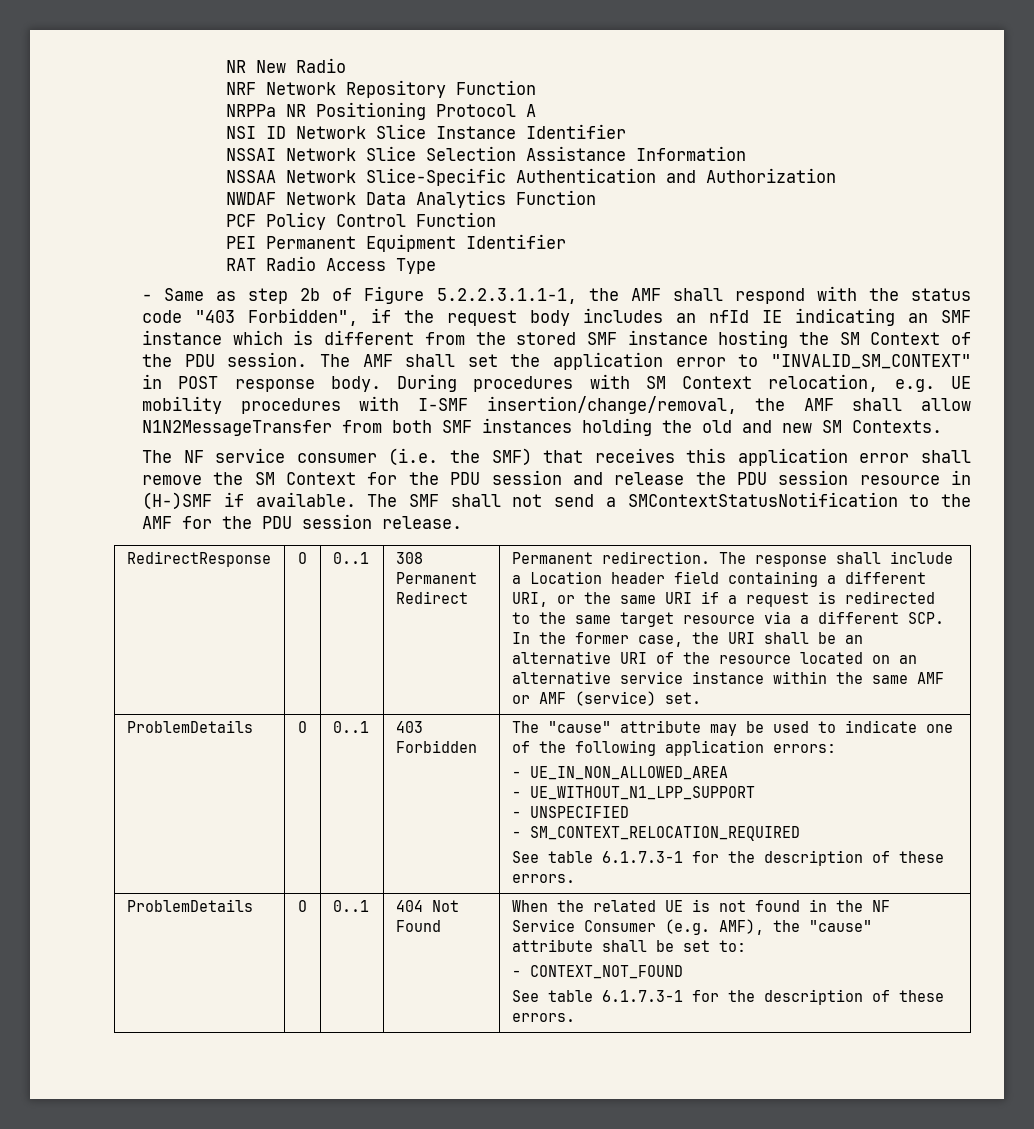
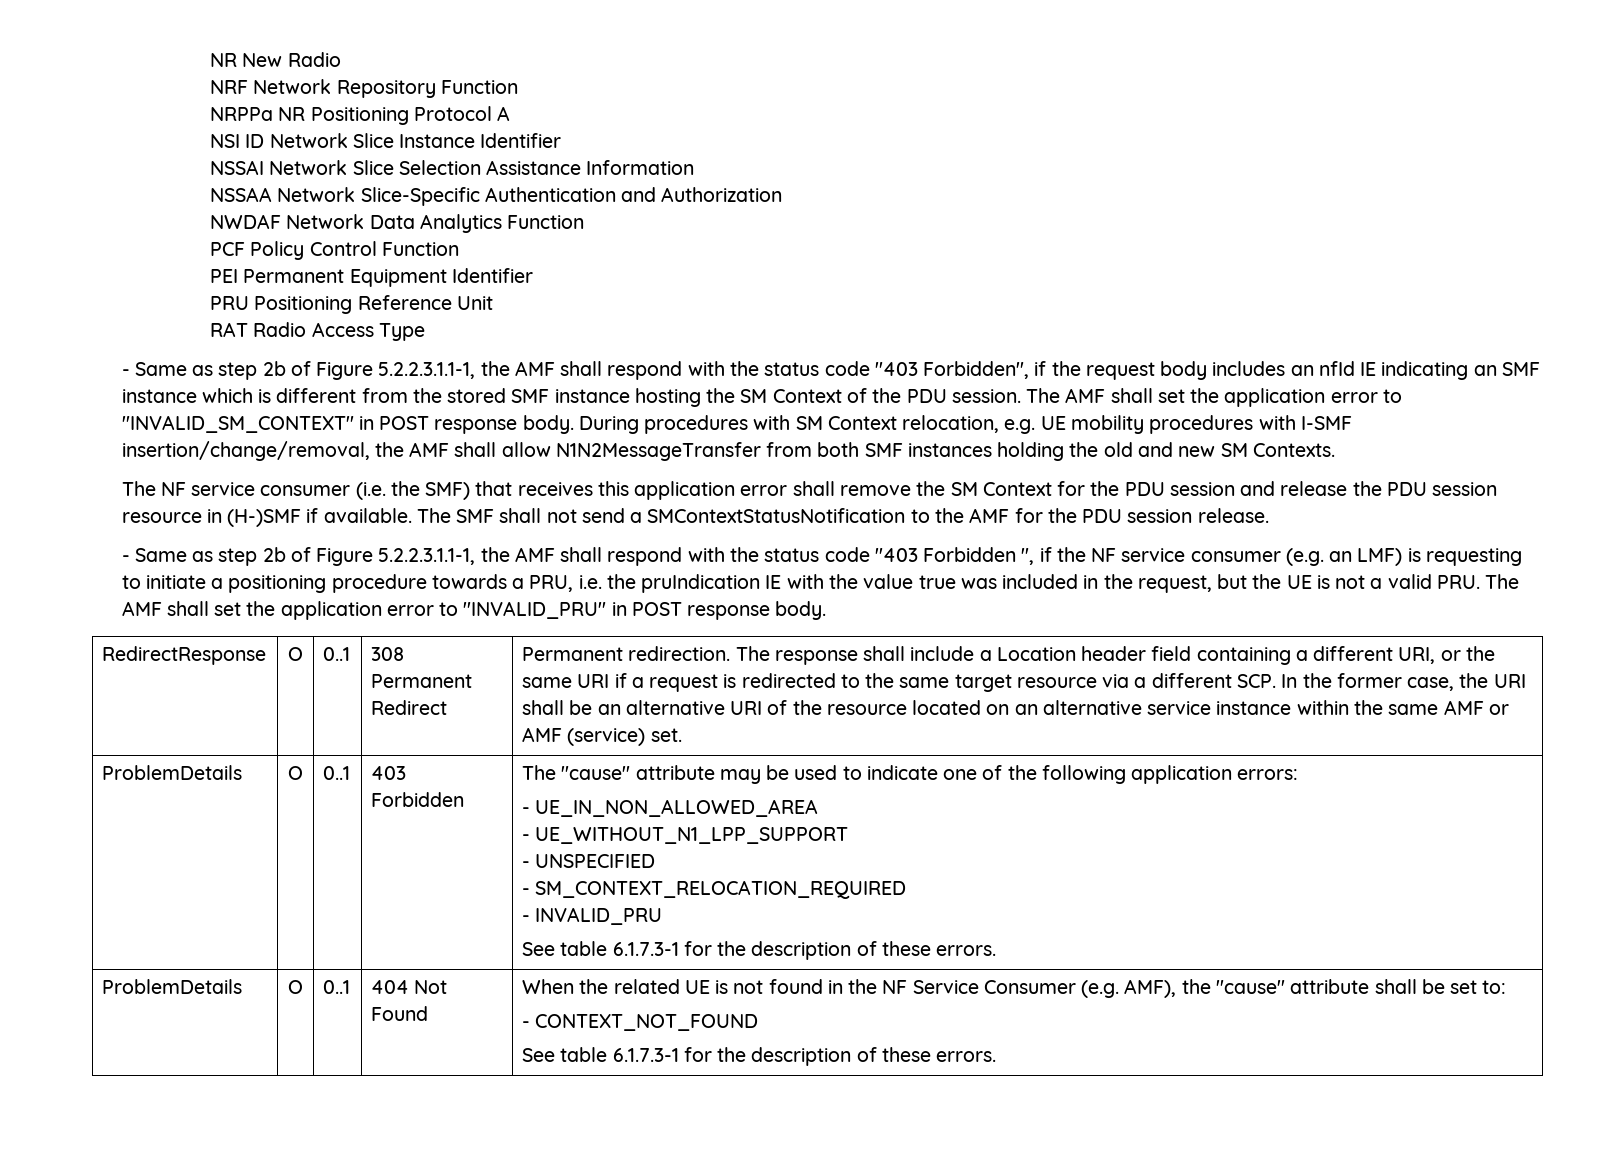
(567, 241) none -> [210,295,493,314] // PRU Positioning Reference Unit
(463, 522) none -> [121,547,1522,566] [121,574,1520,593] [121,601,827,620] // - Same as step 2b of Figure 5.2.2.3.1.1-1, the AMF shall respond with the status code "403 Forbidden ", if the NF service consumer (e.g. an LMF) is requesting to initiate a positioning procedure towards a PRU, i.e. the pruIndication IE with the value true was included in the request, but the UE is not a valid PRU. The AMF shall set the application error to "INVALID_PRU" in POST response body.
(800, 833) none -> [522,907,663,925] // - INVALID_PRU

